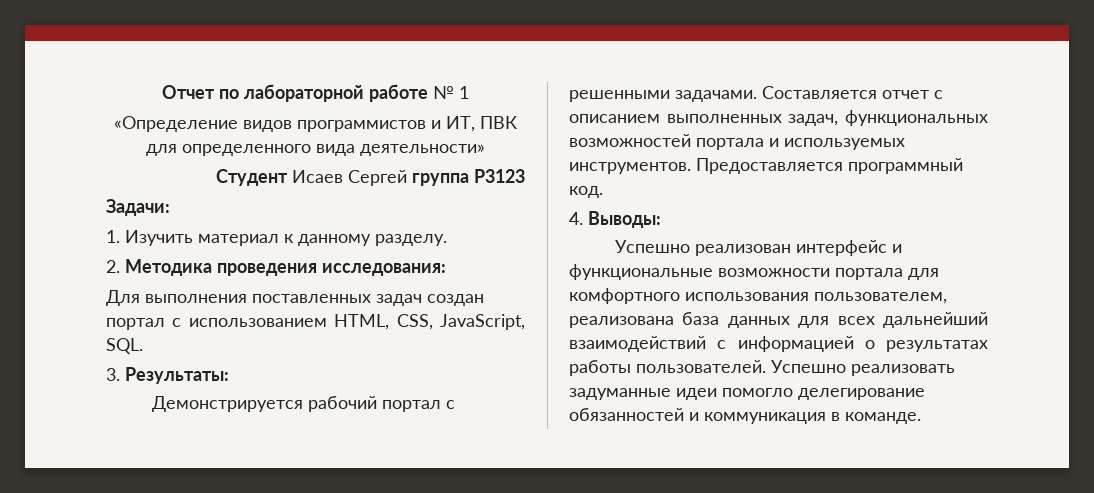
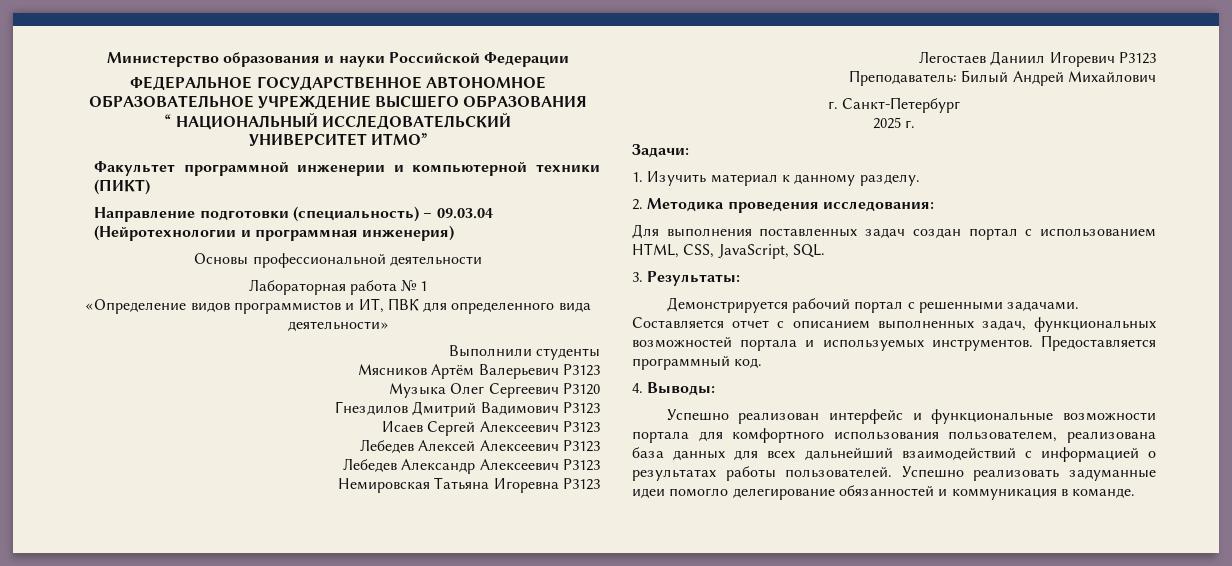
[162,84,428,102] Отчет по лабораторной работе -> [106,52,570,67] [130,76,546,91] [88,95,588,110] [165,113,511,130] [248,133,428,146] [94,161,600,176] [94,179,151,195] [94,206,493,222] [94,225,455,241] [194,253,482,268] [248,279,397,295] Министерство образования и науки Российской Федерации // ФЕДЕРАЛЬНОЕ ГОСУДАРСТВЕННОЕ АВТОНОМНОЕ ОБРАЗОВАТЕЛЬНОЕ УЧРЕЖДЕНИЕ ВЫСШЕГО ОБРАЗОВАНИЯ // “ НАЦИОНАЛЬНЫЙ ИССЛЕДОВАТЕЛЬСКИЙ // УНИВЕРСИТЕТ ИТМО” // Факультет программной инженерии и компьютерной техники (ПИКТ) // Направление подготовки (специальность) – 09.03.04 (Нейротехнологии и программная инженерия) // Основы профессиональной деятельности // Лабораторная работа
[216,169,288,186] Студент -> [448,345,600,360] [358,364,600,379] [389,383,600,398] [335,401,600,417] Выполнили студенты // Мясников Артём Валерьевич P3123 // Музыка Олег Сергеевич P3120 // Гнездилов Дмитрий Вадимович P3123 //
[412,169,525,186] группа P3123 -> [479,421,600,433] [360,439,600,454] [343,458,600,474] [338,477,600,493] [919,51,1156,67] [849,70,1156,86] [827,97,961,113] [872,117,916,129] Алексеевич P3123 // Лебедев Алексей Алексеевич P3123 // Лебедев Александр Алексеевич P3123 // Немировская Татьяна Игоревна P3123 // Легостаев Даниил Игоревич P3123 // Преподаватель: Билый Андрей Михайлович // г. Санкт-Петербург // 2025 г.

